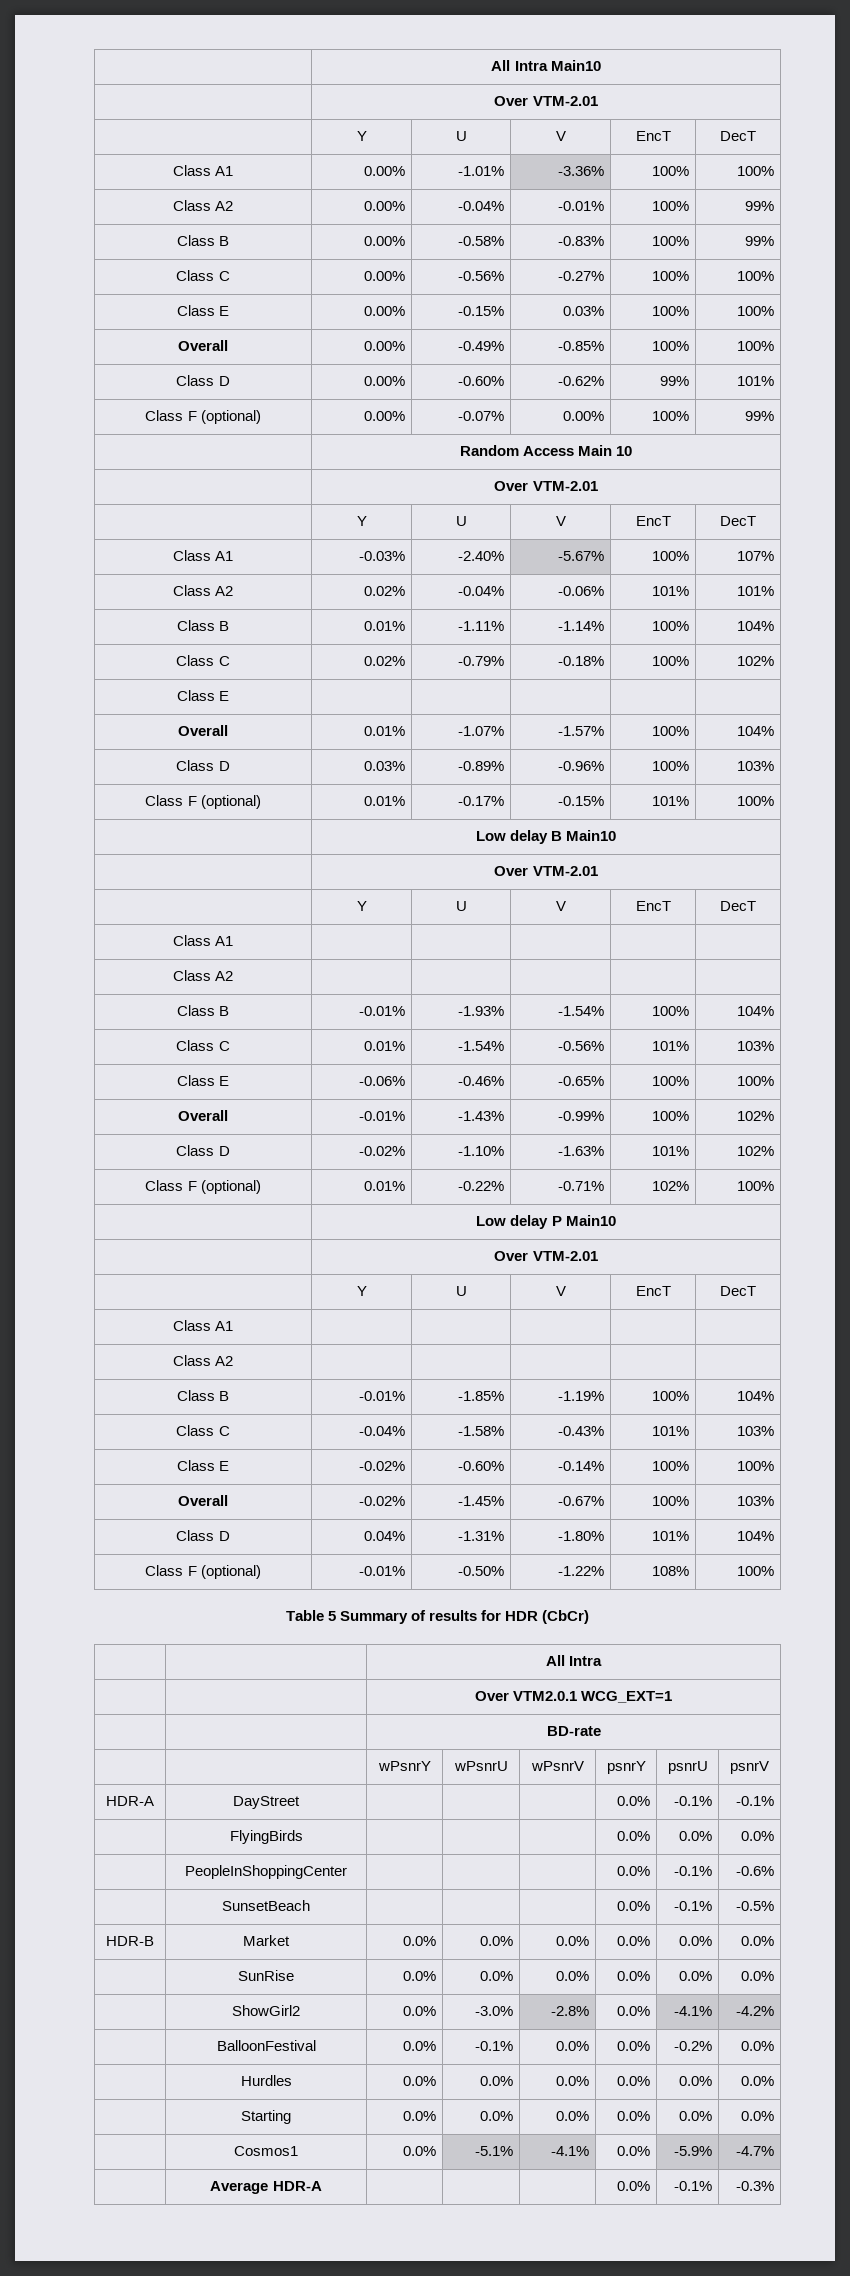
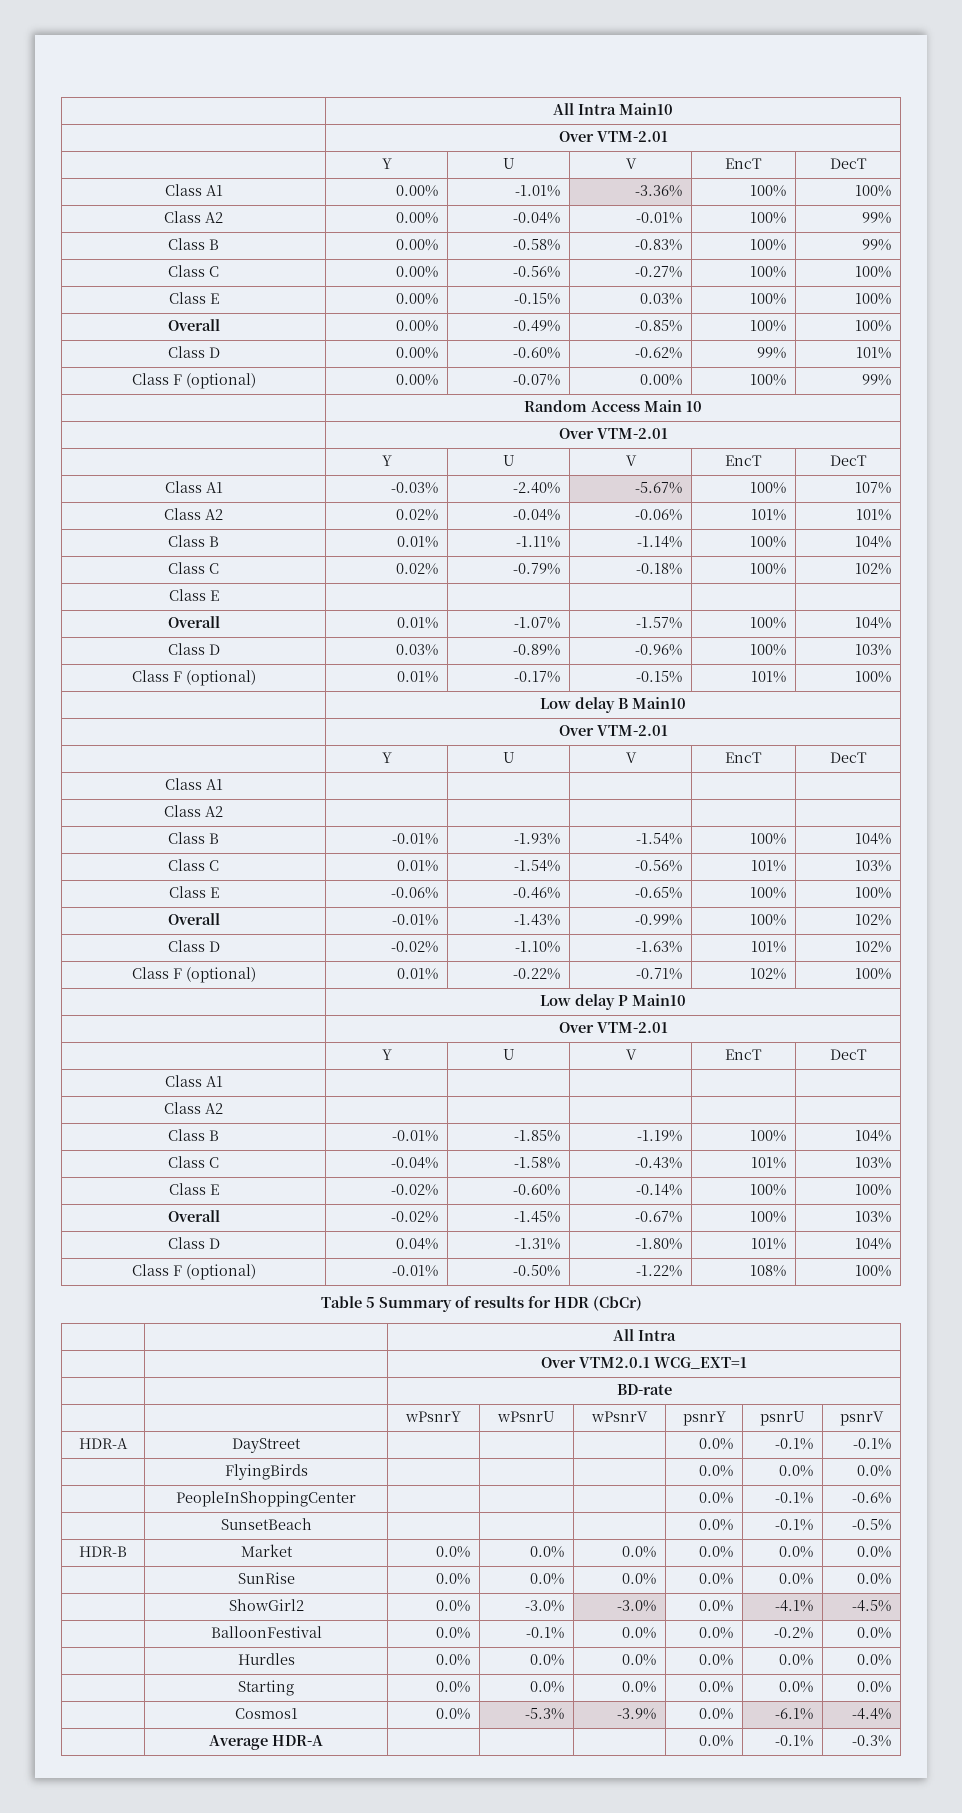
[551,2006,590,2016] -2.8% -> [616,1600,656,1612] -3.0%
[736,2006,775,2016] -4.2% -> [851,1600,891,1612] -4.5%
[475,2146,514,2156] [551,2146,590,2156] [617,2146,651,2156] [674,2146,713,2156] [736,2146,775,2156] -5.1% | -4.1% | 0.0% | -5.9% | -4.7% -> [524,1708,564,1720] [616,1708,656,1720] [698,1708,733,1720] [774,1708,813,1720] [851,1708,891,1720] -5.3% | -3.9% | 0.0% | -6.1% | -4.4%

